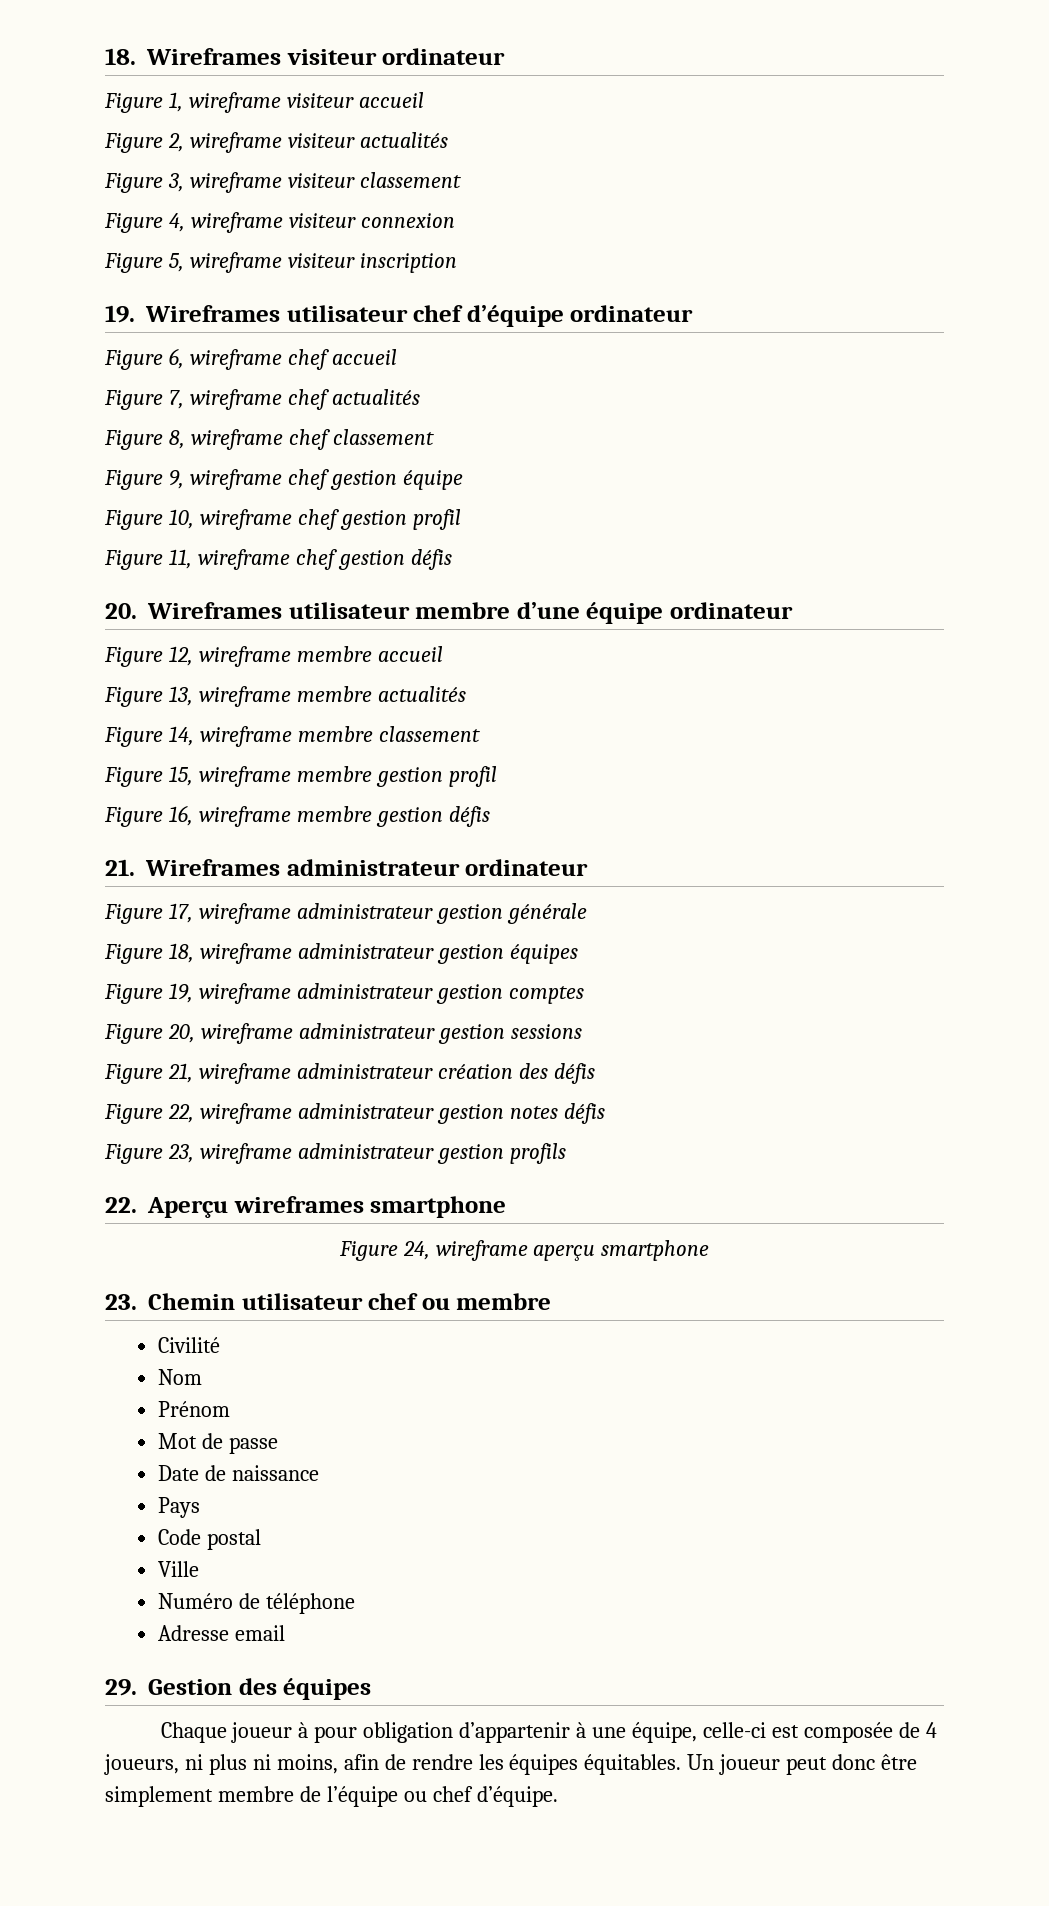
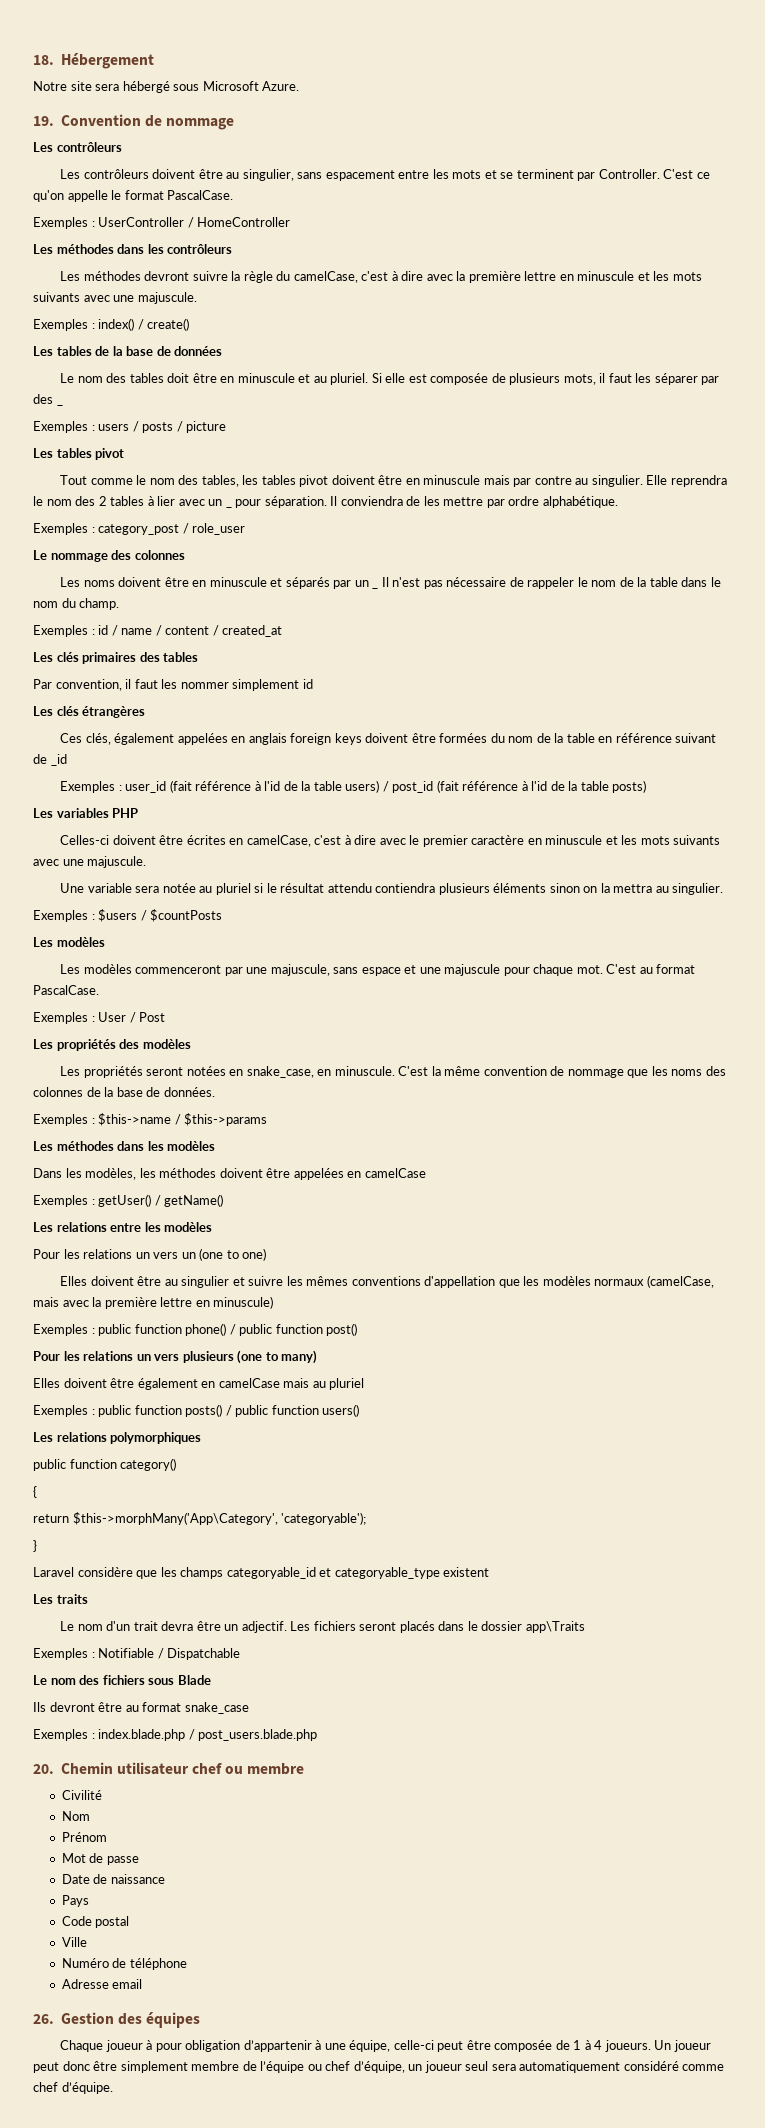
[146,48,506,65] [104,92,424,113] [104,132,448,153] [104,172,461,193] [104,212,455,233] [104,252,457,273] [105,305,694,327] [104,348,397,370] [104,389,420,410] [104,429,434,450] [104,469,463,490] [104,509,461,530] [104,549,452,570] [105,602,794,624] [104,646,443,667] [104,686,466,707] [104,726,480,747] [104,766,497,787] [104,805,490,827] [105,859,589,876] [104,903,587,924] [104,943,578,964] [104,983,584,1004] [104,1023,582,1044] [104,1063,595,1084] [104,1103,605,1124] [104,1143,566,1164] [105,1196,507,1218] [338,1240,710,1261] [105,1294,137,1310] Wireframes visiteur ordinateur // Figure 1, wireframe visiteur accueil // Figure 2, wireframe visiteur actualités // Figure 3, wireframe visiteur classement // Figure 4, wireframe visiteur connexion // Figure 5, wireframe visiteur inscription // 19. Wireframes utilisateur chef d’équipe ordinateur // Figure 6, wireframe chef accueil // Figure 7, wireframe chef actualités // Figure 8, wireframe chef classement // Figure 9, wireframe chef gestion équipe // Figure 10, wireframe chef gestion profil // Figure 11, wireframe chef gestion défis // 20. Wireframes utilisateur membre d’une équipe ordinateur // Figure 12, wireframe membre accueil // Figure 13, wireframe membre actualités // Figure 14, wireframe membre classement // Figure 15, wireframe membre gestion profil // Figure 16, wireframe membre gestion défis // 21. Wireframes administrateur ordinateur // Figure 17, wireframe administrateur gestion générale // Figure 18, wireframe administrateur gestion équipes // Figure 19, wireframe administrateur gestion comptes // Figure 20, wireframe administrateur gestion sessions // Figure 21, wireframe administrateur création des défis // Figure 22, wireframe administrateur gestion notes défis // Figure 23, wireframe administrateur gestion profils // 22. Aperçu wireframes smartphone // Figure 24, wireframe aperçu smartphone // 23. -> [60,53,154,69] [33,81,300,93] [33,114,234,130] [33,142,122,152] [60,169,710,181] [33,190,234,202] [33,217,291,229] [33,244,233,254] [60,271,702,283] [33,292,197,304] [33,318,190,331] [33,346,223,356] [60,373,720,385] [33,394,53,404] [56,404,63,406] [33,421,227,433] [33,448,125,460] [60,475,727,487] [33,496,223,506] [225,496,618,508] [33,523,246,535] [33,550,185,562] [60,577,369,589] [372,587,379,589] [381,577,721,589] [33,598,120,610] [33,625,283,637] [33,652,199,664] [33,679,313,691] [33,706,146,718] [60,733,717,745] [33,754,67,766] [60,780,647,793] [33,808,139,818] [60,835,721,847] [33,856,147,868] [60,883,724,895] [33,909,223,922] [33,937,105,947] [60,964,696,976] [33,985,99,995] [33,1012,166,1024] [33,1039,191,1051] [60,1066,726,1078] [33,1087,215,1097] [33,1113,268,1126] [33,1141,216,1151] [33,1168,426,1180] [33,1194,224,1207] [33,1222,213,1232] [33,1248,267,1261] [60,1275,714,1288] [33,1296,274,1309] [33,1323,358,1336] [33,1350,318,1364] [33,1378,365,1390] [33,1404,360,1417] [33,1432,202,1444] [33,1458,177,1471] [33,1486,37,1498] [33,1512,367,1525] [33,1540,37,1552] [33,1567,490,1579] [33,1594,88,1604] [60,1621,585,1633] [33,1648,241,1660] [33,1675,211,1685] [33,1702,249,1714] [33,1729,318,1741] [33,1764,54,1774] Hébergement // Notre site sera hébergé sous Microsoft Azure. // 19. Convention de nommage // Les contrôleurs // Les contrôleurs doivent être au singulier, sans espacement entre les mots et se terminent par Controller. C'est ce qu'on appelle le format PascalCase. // Exemples : UserController / HomeController // Les méthodes dans les contrôleurs // Les méthodes devront suivre la règle du camelCase, c'est à dire avec la première lettre en minuscule et les mots suivants avec une majuscule. // Exemples : index() / create() // Les tables de la base de données // Le nom des tables doit être en minuscule et au pluriel. Si elle est composée de plusieurs mots, il faut les séparer par des _ // Exemples : users / posts / picture // Les tables pivot // Tout comme le nom des tables, les tables pivot doivent être en minuscule mais par contre au singulier. Elle reprendra le nom des 2 tables à lier avec un _ pour séparation. Il conviendra de les mettre par ordre alphabétique. // Exemples : category_post / role_user // Le nommage des colonnes // Les noms doivent être en minuscule et séparés par un _ Il n'est pas nécessaire de rappeler le nom de la table dans le nom du champ. // Exemples : id / name / content / created_at // Les clés primaires des tables // Par convention, il faut les nommer simplement id // Les clés étrangères // Ces clés, également appelées en anglais foreign keys doivent être formées du nom de la table en référence suivant de _id // Exemples : user_id (fait référence à l'id de la table users) / post_id (fait référence à l'id de la table posts) // Les variables PHP // Celles-ci doivent être écrites en camelCase, c'est à dire avec le premier caractère en minuscule et les mots suivants avec une majuscule. // Une variable sera notée au pluriel si le résultat attendu contiendra plusieurs éléments sinon on la mettra au singulier. // Exemples : $users / $countPosts // Les modèles // Les modèles commenceront par une majuscule, sans espace et une majuscule pour chaque mot. C'est au format PascalCase. // Exemples : User / Post // Les propriétés des modèles // Les propriétés seront notées en snake_case, en minuscule. C'est la même convention de nommage que les noms des colonnes de la base de données. // Exemples : $this->name / $this->params // Les méthodes dans les modèles // Dans les modèles, les méthodes doivent être appelées en camelCase // Exemples : getUser() / getName() // Les relations entre les modèles // Pour les relations un vers un (one to one) // Elles doivent être au singulier et suivre les mêmes conventions d'appellation que les modèles normaux (camelCase, mais avec la première lettre en minuscule) // Exemples : public function phone() / public function post() // Pour les relations un vers plusieurs (one to many) // Elles doivent être également en camelCase mais au pluriel // Exemples : public function posts() / public function users() // Les relations polymorphiques // public function category() // { // return $this->morphMany('App\Category', 'categoryable'); // } // Laravel considère que les champs categoryable_id et categoryable_type existent // Les traits // Le nom d'un trait devra être un adjectif. Les fichiers seront placés dans le dossier app\Traits // Exemples : Notifiable / Dispatchable // Le nom des fichiers sous Blade // Ils devront être au format snake_case // Exemples : index.blade.php / post_users.blade.php // 20.
[105,1679,137,1696] 29. -> [33,2014,54,2024] 26.
[771,1722,937,1743] [104,1754,682,1775] est composée de 4 joueurs, ni plus ni moins, afin de rendre les équipes équitables. -> [437,2040,651,2052] peut être composée de 1 à 4 joueurs.
(473, 1794) none -> [353,2061,725,2073] [33,2082,58,2092] d’équipe, un joueur seul sera automatiquement considéré comme chef

